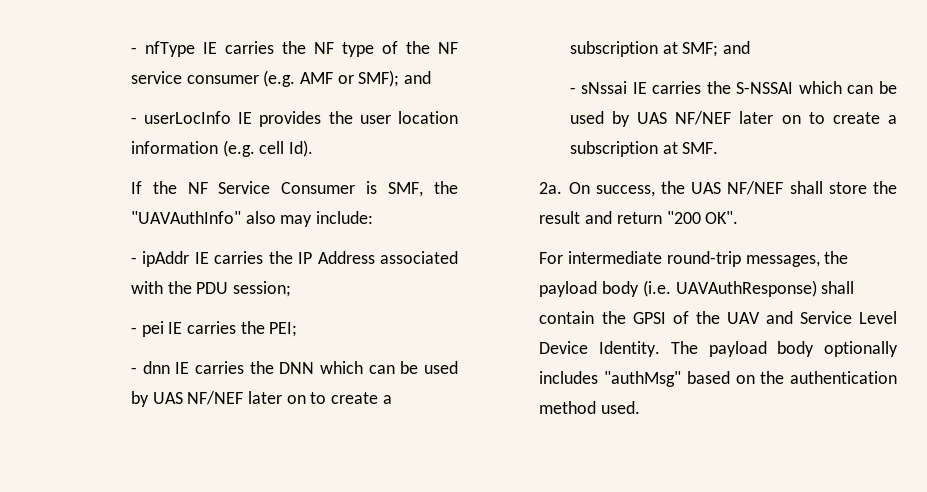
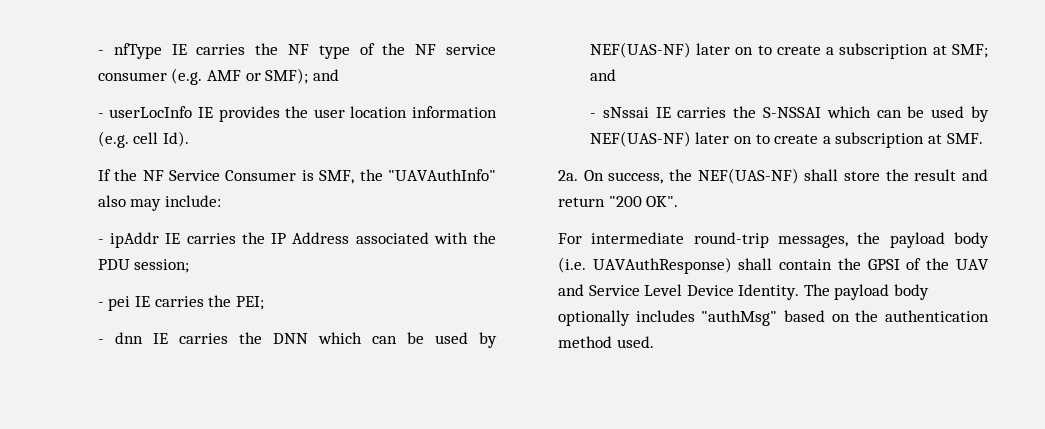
[152,391,244,405] UAS NF/NEF -> [589,42,691,58] NEF(UAS-NF)
[637,111,732,125] UAS NF/NEF -> [589,131,691,147] NEF(UAS-NF)
[691,181,784,195] UAS NF/NEF -> [697,168,799,184] NEF(UAS-NF)

